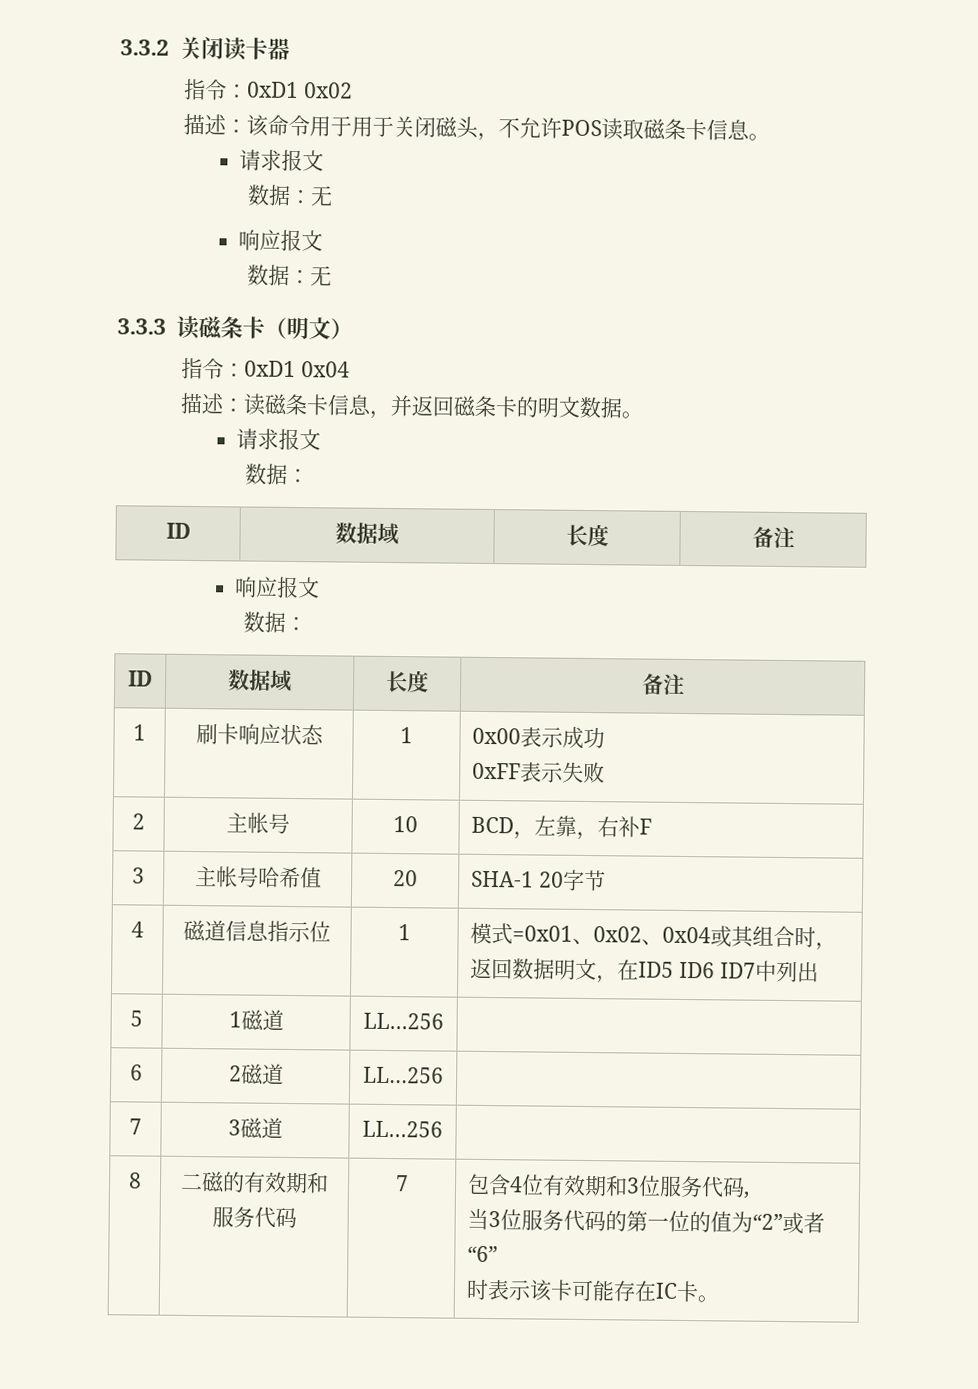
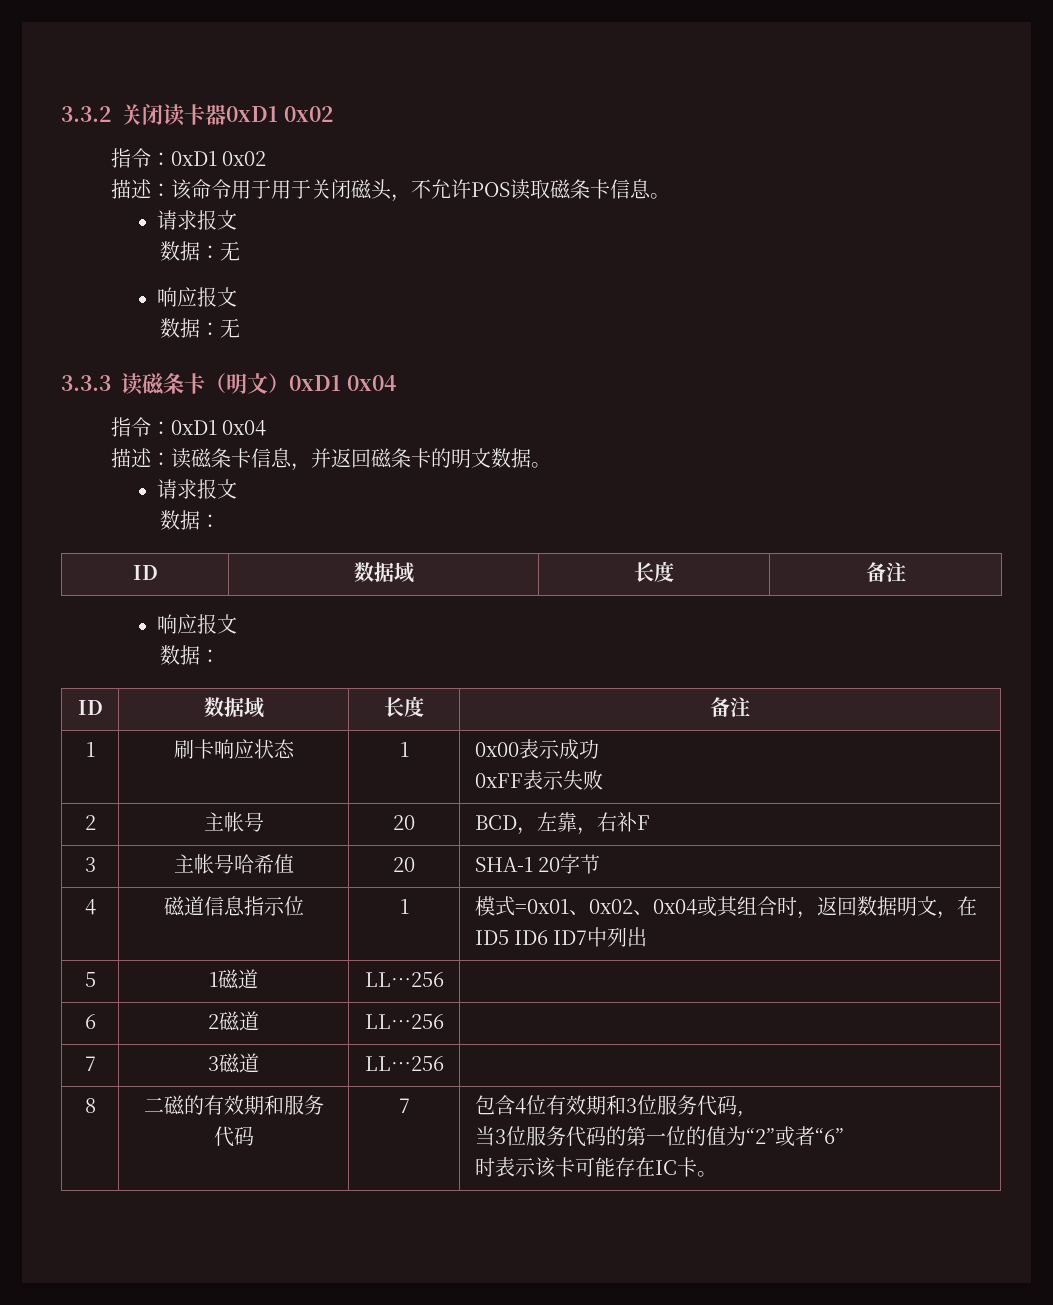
(290, 48) none -> [226,106,333,122] 0xD1 0x02
(353, 329) none -> [289,375,396,391] 0xD1 0x04
[393,816,418,833] 10 -> [393,815,415,830] 20

